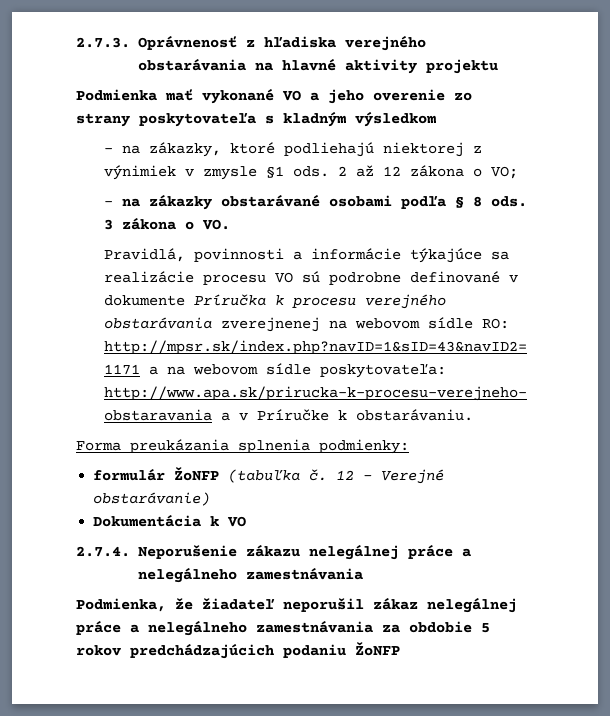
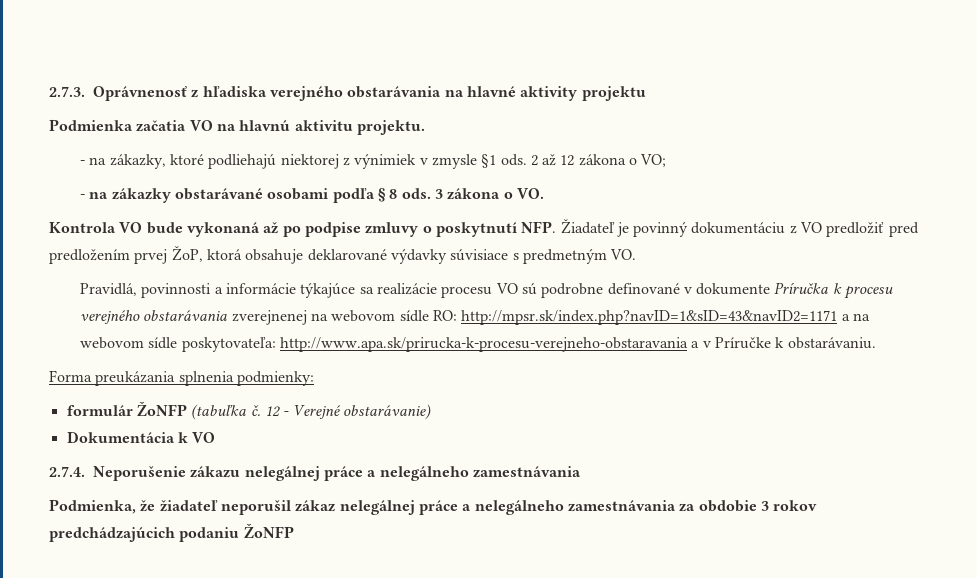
[165,88,472,104] [76,111,436,127] mať vykonané VO a jeho overenie zo strany poskytovateľa s kladným výsledkom -> [136,120,425,135] začatia VO na hlavnú aktivitu projektu.
(230, 224) none -> [49,219,919,237] [49,246,637,264] // Kontrola VO bude vykonaná až po podpise zmluvy o poskytnutí NFP. Žiadateľ je povinný dokumentáciu z VO predložiť pred predložením prvej ŽoP, ktorá obsahuje deklarované výdavky súvisiace s predmetným VO.
[481,623,490,633] 5 -> [760,501,769,511] 3

